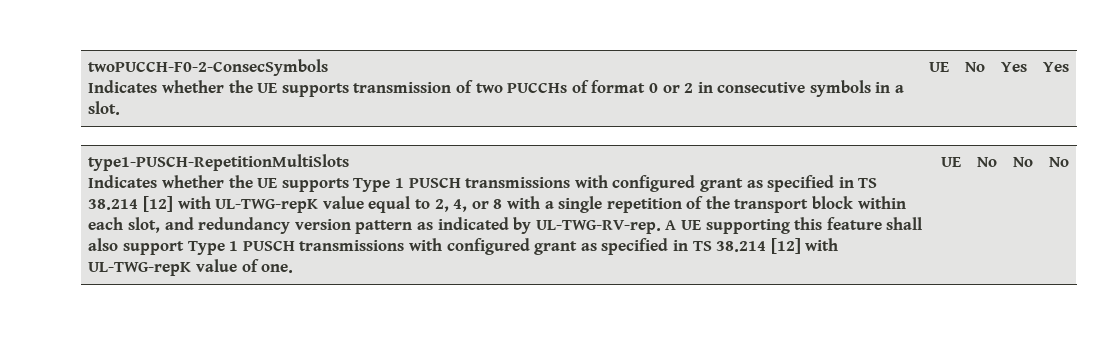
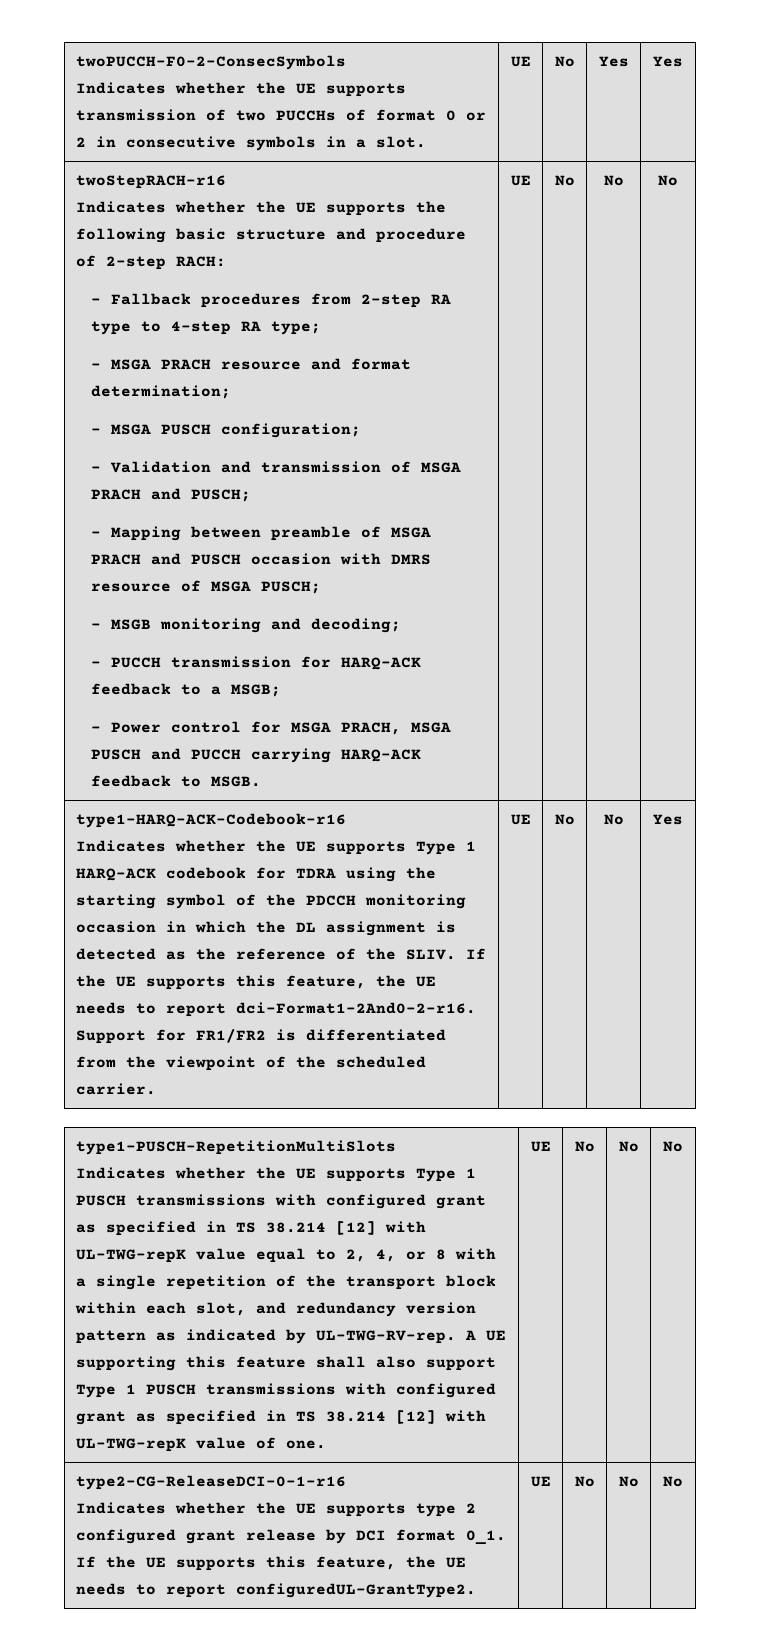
(1069, 67) none -> [75,175,226,189] [75,201,446,216] [75,228,466,243] [75,255,226,270] [91,293,452,308] [91,321,322,335] [91,358,412,370] [91,385,232,399] [91,423,362,438] [91,461,462,473] [91,488,252,502] [91,526,432,541] [91,553,432,565] [91,580,322,594] [91,618,402,633] [91,656,422,670] [91,683,282,697] [91,721,452,735] [91,748,422,763] [91,775,262,787] [510,175,531,186] [554,175,575,186] [603,175,624,186] [658,175,678,186] [75,813,346,828] [75,840,476,855] [75,867,436,882] [75,894,466,909] [75,921,456,936] [75,948,486,960] [75,975,436,990] [75,1002,476,1017] [75,1029,446,1044] [75,1056,426,1071] [75,1083,156,1095] [510,814,531,825] [554,814,575,825] [603,814,624,825] [653,814,683,825] // twoStepRACH-r16 // Indicates whether the UE supports the following basic structure and procedure of 2-step RACH: // - Fallback procedures from 2-step RA type to 4-step RA type; // - MSGA PRACH resource and format determination; // - MSGA PUSCH configuration; // - Validation and transmission of MSGA PRACH and PUSCH; // - Mapping between preamble of MSGA PRACH and PUSCH occasion with DMRS resource of MSGA PUSCH; // - MSGB monitoring and decoding; // - PUCCH transmission for HARQ-ACK feedback to a MSGB; // - Power control for MSGA PRACH, MSGA PUSCH and PUCCH carrying HARQ-ACK feedback to MSGB. | UE | No | No | No // type1-HARQ-ACK-Codebook-r16 // Indicates whether the UE supports Type 1 HARQ-ACK codebook for TDRA using the starting symbol of the PDCCH monitoring occasion in which the DL assignment is detected as the reference of the SLIV. If the UE supports this feature, the UE needs to report dci-Format1-2And0-2-r16. Support for FR1/FR2 is differentiated from the viewpoint of the scheduled carrier. | UE | No | No | Yes
(1069, 162) none -> [75,1475,346,1490] [75,1502,476,1517] [75,1529,506,1545] [75,1556,466,1571] [75,1583,476,1598] [530,1476,551,1487] [574,1476,595,1487] [618,1476,639,1487] [663,1476,683,1487] // type2-CG-ReleaseDCI-0-1-r16 // Indicates whether the UE supports type 2 configured grant release by DCI format 0_1. If the UE supports this feature, the UE needs to report configuredUL-GrantType2. | UE | No | No | No

